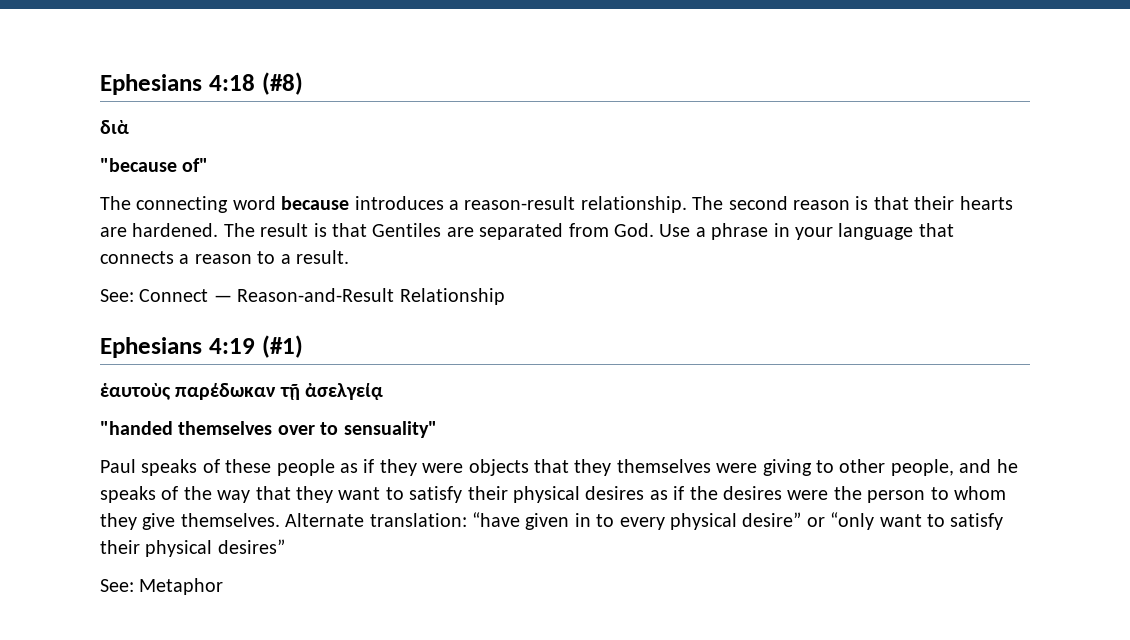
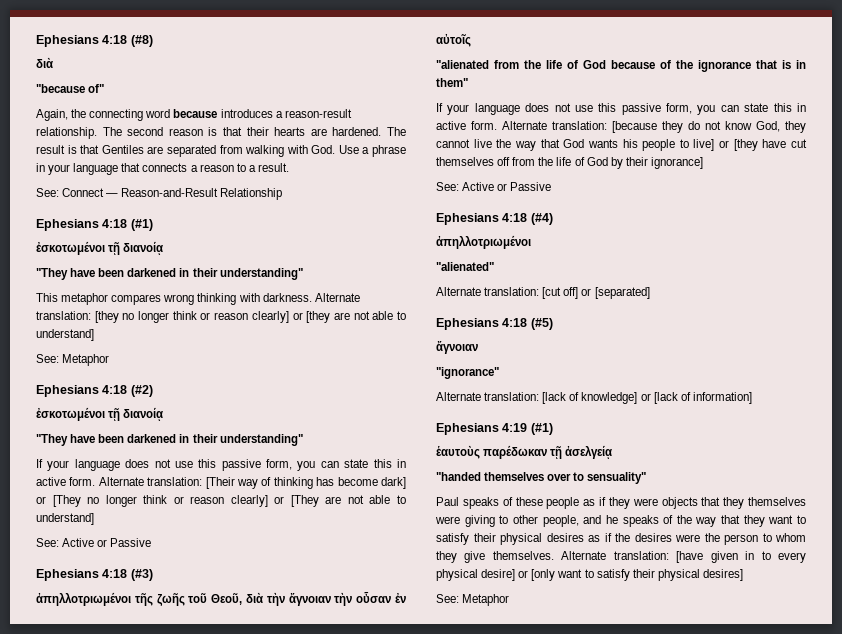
[100,196,131,210] The -> [36,109,87,121] Again, the
(609, 230) none -> [245,145,308,157] walking with
(505, 296) none -> [36,219,153,231] [36,241,164,255] [36,268,303,280] [36,293,360,305] [36,311,406,323] [36,329,94,341] [36,354,110,366] [36,385,153,397] [36,407,164,421] [36,434,303,446] [36,459,406,471] [36,477,406,489] [36,495,407,507] [36,513,94,525] [36,538,152,547] [36,569,153,581] [36,591,407,606] [436,33,471,47] [436,60,806,72] [436,78,468,87] [436,103,806,115] [436,121,806,133] [436,139,807,151] [436,157,703,169] [436,182,552,191] [436,213,553,225] [436,235,531,249] [436,262,494,271] [436,287,650,299] [436,318,553,330] [436,340,478,354] [436,367,499,379] [436,392,752,404] // Ephesians 4:18 (#1) // ἐσκοτωμένοι τῇ διανοίᾳ // "They have been darkened in their understanding" // This metaphor compares wrong thinking with darkness. Alternate translation: [they no longer think or reason clearly] or [they are not able to understand] // See: Metaphor // Ephesians 4:18 (#2) // ἐσκοτωμένοι τῇ διανοίᾳ // "They have been darkened in their understanding" // If your language does not use this passive form, you can state this in active form. Alternate translation: [Their way of thinking has become dark] or [They no longer think or reason clearly] or [They are not able to understand] // See: Active or Passive // Ephesians 4:18 (#3) // ἀπηλλοτριωμένοι τῆς ζωῆς τοῦ Θεοῦ, διὰ τὴν ἄγνοιαν τὴν οὖσαν ἐν αὐτοῖς // "alienated from the life of God because of the ignorance that is in them" // If your language does not use this passive form, you can state this in active form. Alternate translation: [because they do not know God, they cannot live the way that God wants his people to live] or [they have cut themselves off from the life of God by their ignorance] // See: Active or Passive // Ephesians 4:18 (#4) // ἀπηλλοτριωμένοι // "alienated" // Alternate translation: [cut off] or [separated] // Ephesians 4:18 (#5) // ἄγνοιαν // "ignorance" // Alternate translation: [lack of knowledge] or [lack of information]
[472,512,520,527] “have -> [676,551,704,563] [have
[742,512,1004,530] [100,539,285,557] desire” or “only want to satisfy their physical desires” -> [481,569,743,581] desire] or [only want to satisfy their physical desires]

